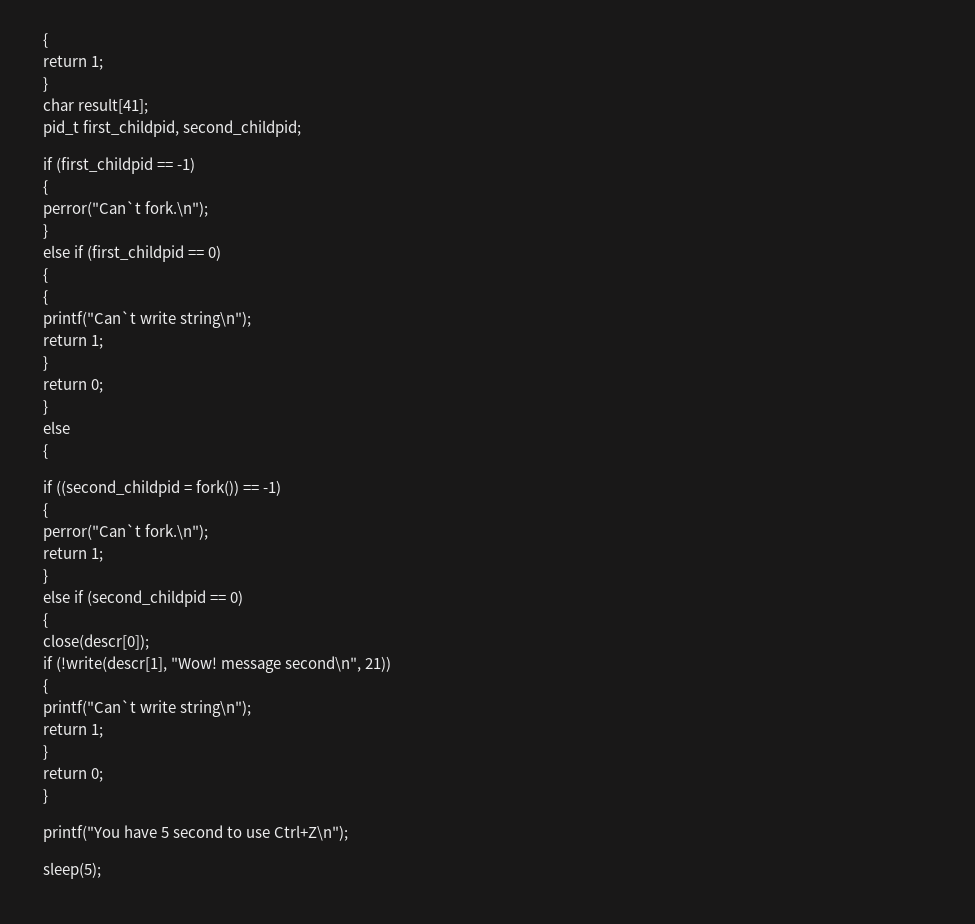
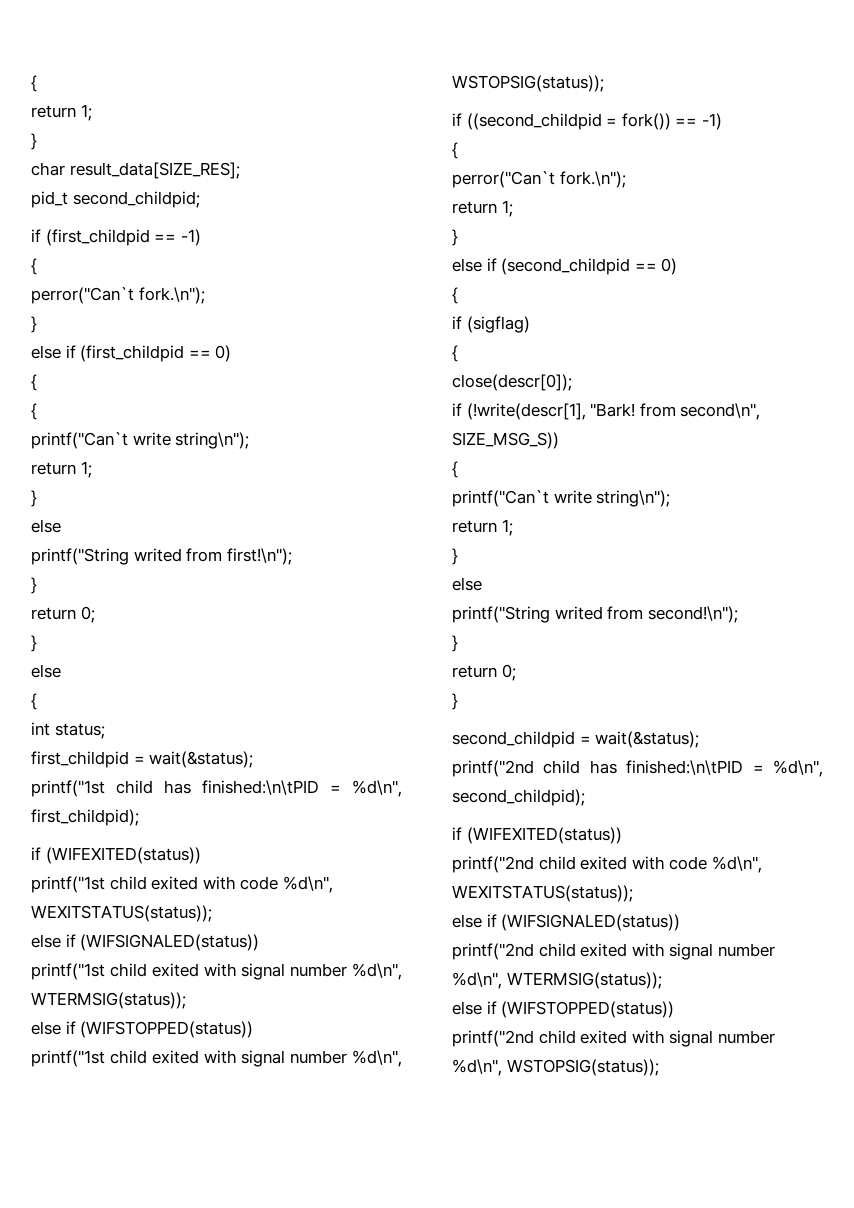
[78,98,149,114] result[41]; -> [69,162,240,179] result_data[SIZE_RES];
[83,120,180,137] first_childpid, -> (68, 199) none
(48, 363) none -> [31,519,61,533] [31,548,292,565] [31,577,37,594] // else // printf("String writed from first!\n"); // }
(48, 451) none -> [31,722,105,739] [31,751,254,768] [31,780,402,797] [31,809,139,826] [31,847,201,864] [31,876,333,893] [31,905,212,922] [31,934,260,951] [31,963,402,980] [31,992,186,1009] [31,1021,254,1038] [31,1050,402,1067] [452,75,604,92] // int status; // first_childpid = wait(&status); // printf("1st child has finished:\n\tPID = %d\n", first_childpid); // if (WIFEXITED(status)) // printf("1st child exited with code %d\n", WEXITSTATUS(status)); // else if (WIFSIGNALED(status)) // printf("1st child exited with signal number %d\n", WTERMSIG(status)); // else if (WIFSTOPPED(status)) // printf("1st child exited with signal number %d\n", WSTOPSIG(status));
(48, 620) none -> [452,316,530,333] [452,345,458,362] // if (sigflag) // {
[171,656,392,673] [43,679,48,694] [43,700,252,717] [43,723,104,738] [43,745,48,760] [43,767,104,782] [43,789,48,804] [43,825,349,842] [43,862,101,879] "Wow! message second\n", 21)) // { // printf("Can`t write string\n"); // return 1; // } // return 0; // } // printf("You have 5 second to use Ctrl+Z\n"); // sleep(5); -> [590,403,761,420] [452,432,559,449] [452,461,458,478] [452,490,671,507] [452,519,513,536] [452,548,458,565] [452,577,482,591] [452,606,738,623] [452,635,458,652] [452,664,516,681] [452,693,458,710] [452,731,700,748] [452,760,823,777] [452,789,585,806] [452,827,622,844] [452,856,762,873] [452,885,633,902] [452,914,681,931] [452,943,775,960] [452,972,662,989] [452,1001,675,1018] [452,1030,775,1047] [452,1059,659,1076] "Bark! from second\n", SIZE_MSG_S)) // { // printf("Can`t write string\n"); // return 1; // } // else // printf("String writed from second!\n"); // } // return 0; // } // second_childpid = wait(&status); // printf("2nd child has finished:\n\tPID = %d\n", second_childpid); // if (WIFEXITED(status)) // printf("2nd child exited with code %d\n", WEXITSTATUS(status)); // else if (WIFSIGNALED(status)) // printf("2nd child exited with signal number %d\n", WTERMSIG(status)); // else if (WIFSTOPPED(status)) // printf("2nd child exited with signal number %d\n", WSTOPSIG(status));

